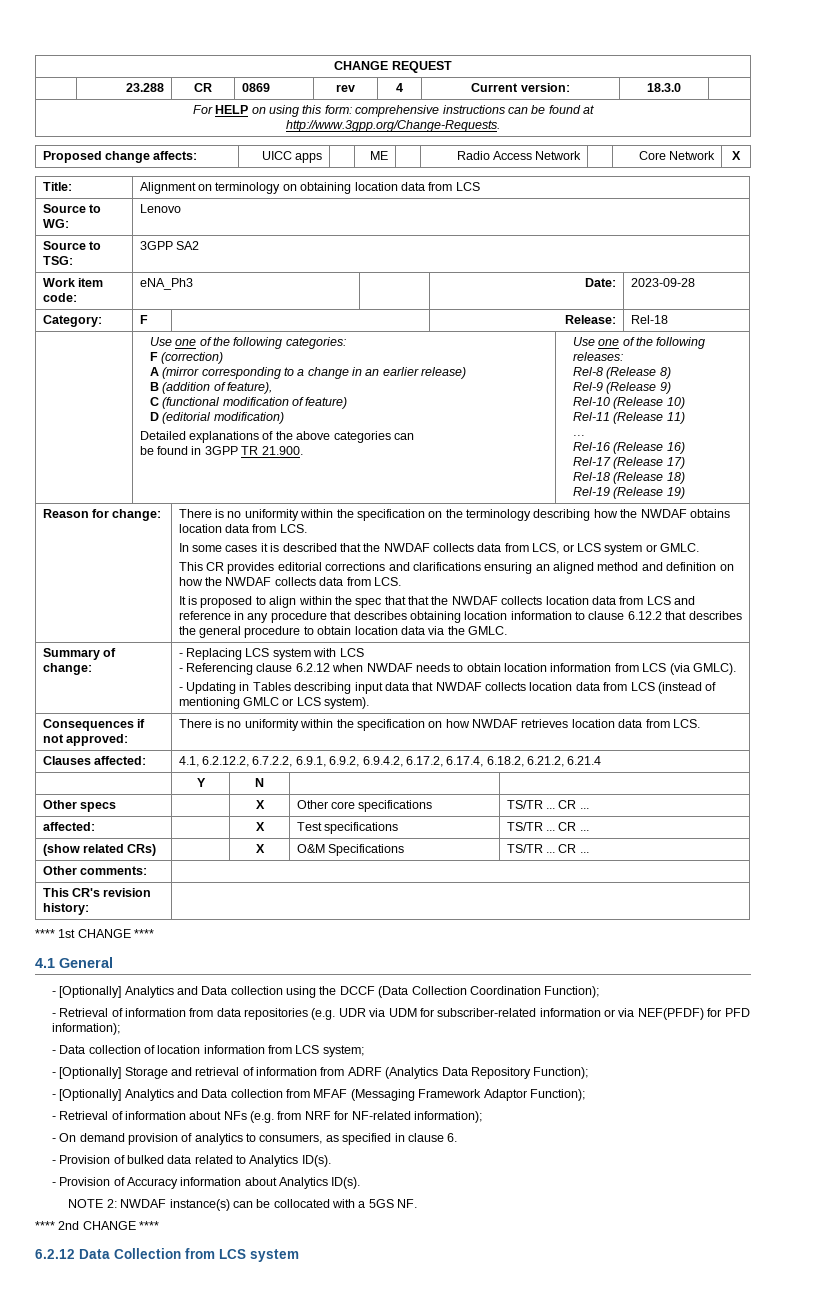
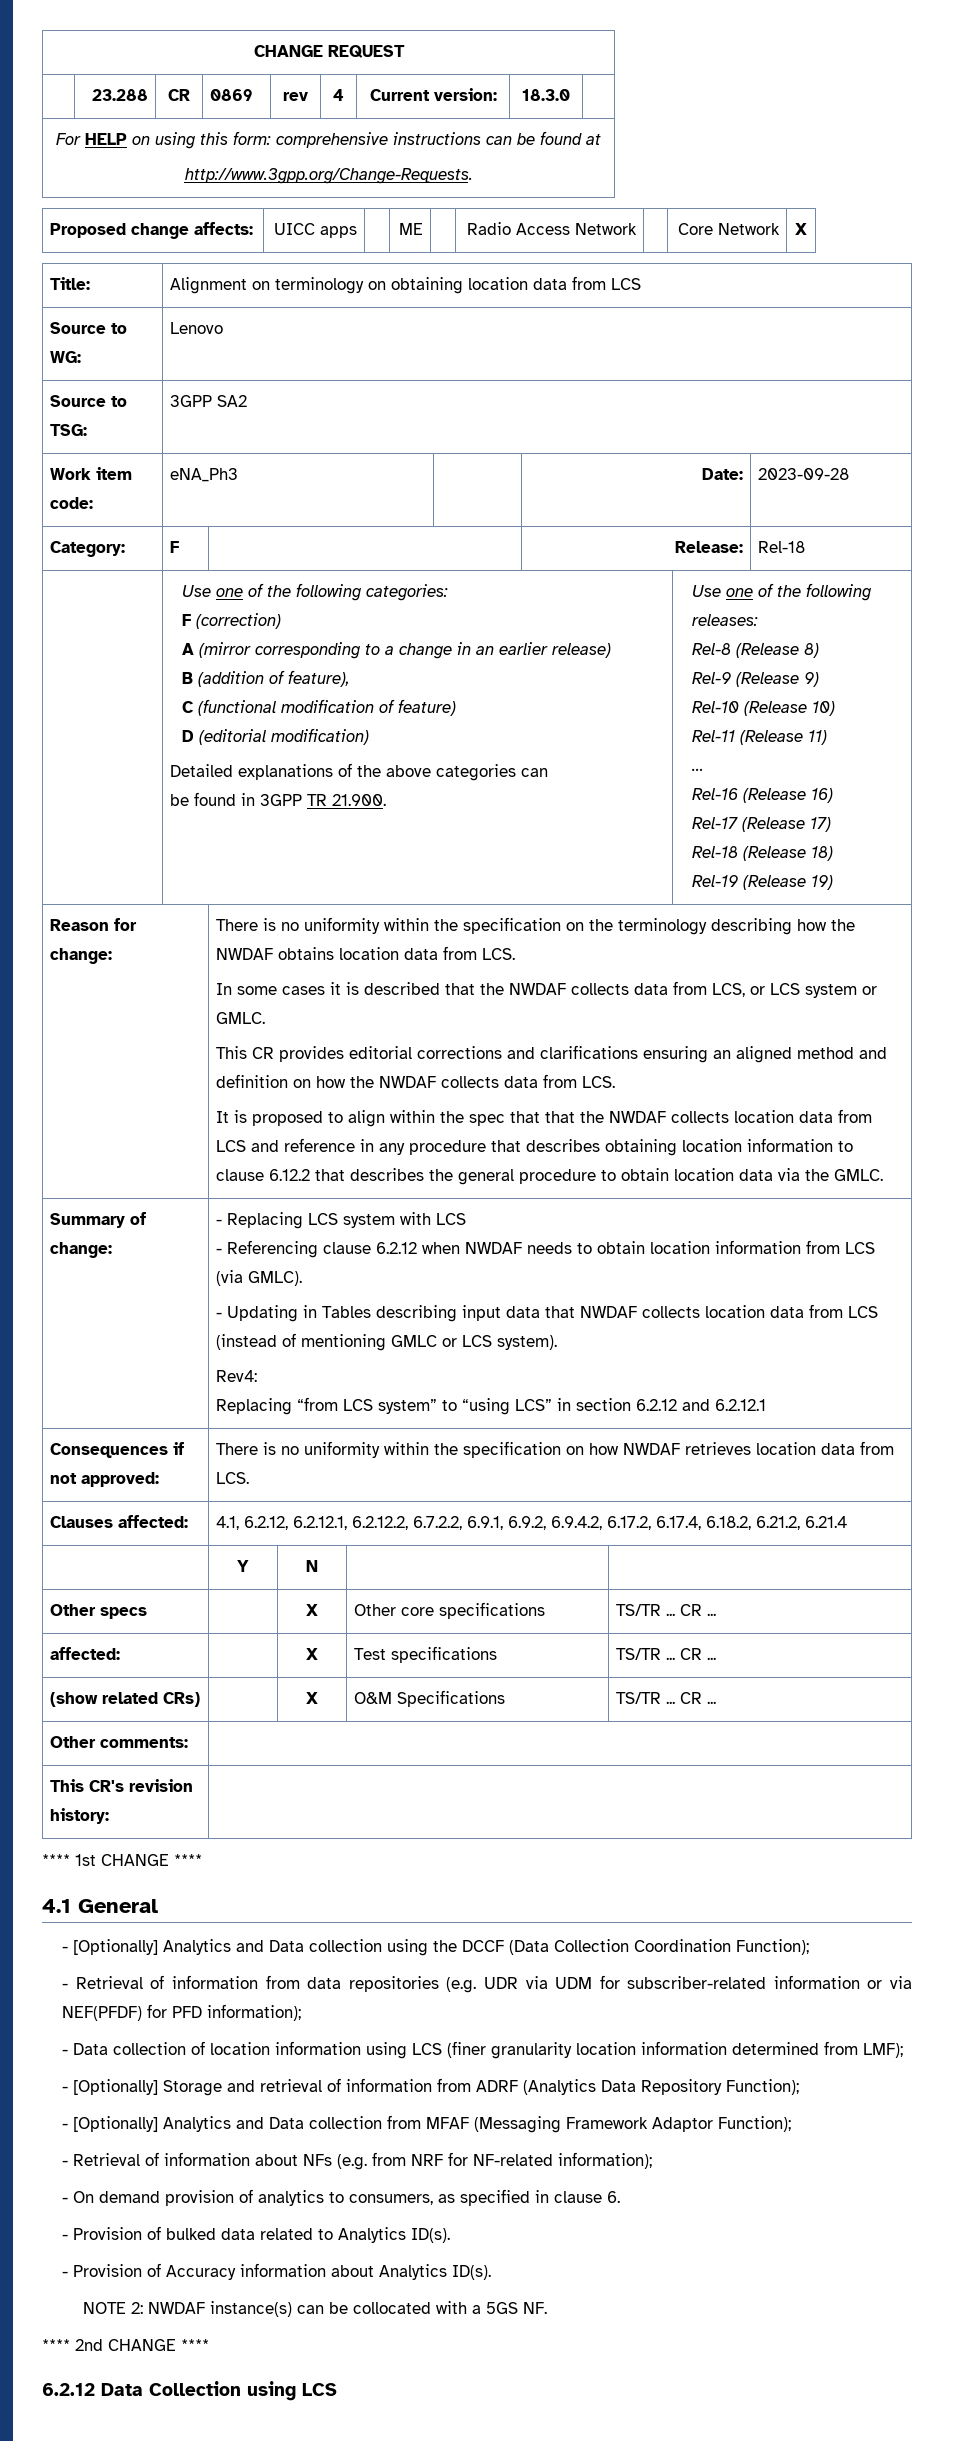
(370, 703) none -> [216,1370,258,1382] [216,1397,767,1415] // Rev4: // Replacing “from LCS system” to “using LCS” in section 6.2.12 and 6.2.12.1
(199, 761) none -> [244,1516,348,1530] 6.2.12, 6.2.12.1,
[267,1045,364,1057] from LCS system; -> [366,2041,904,2059] using LCS (finer granularity location information determined from LMF);
[185,1248,299,1262] from LCS system -> [247,2381,337,2401] using LCS

